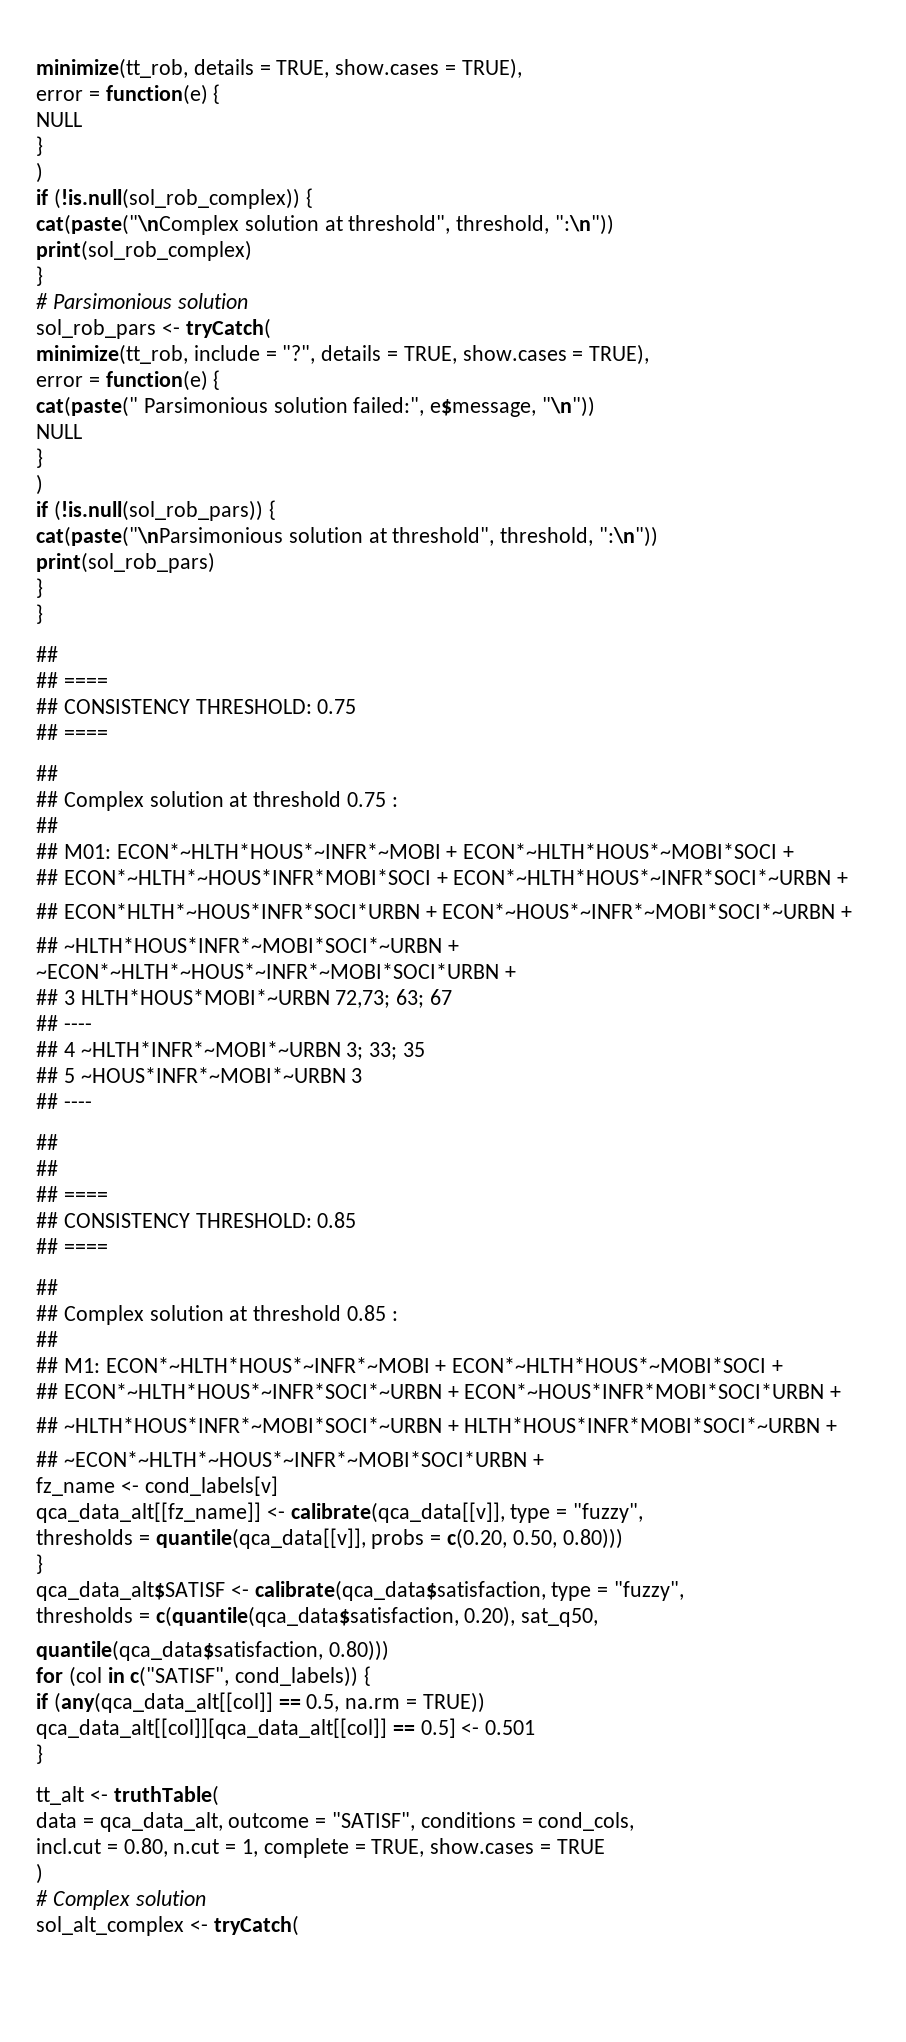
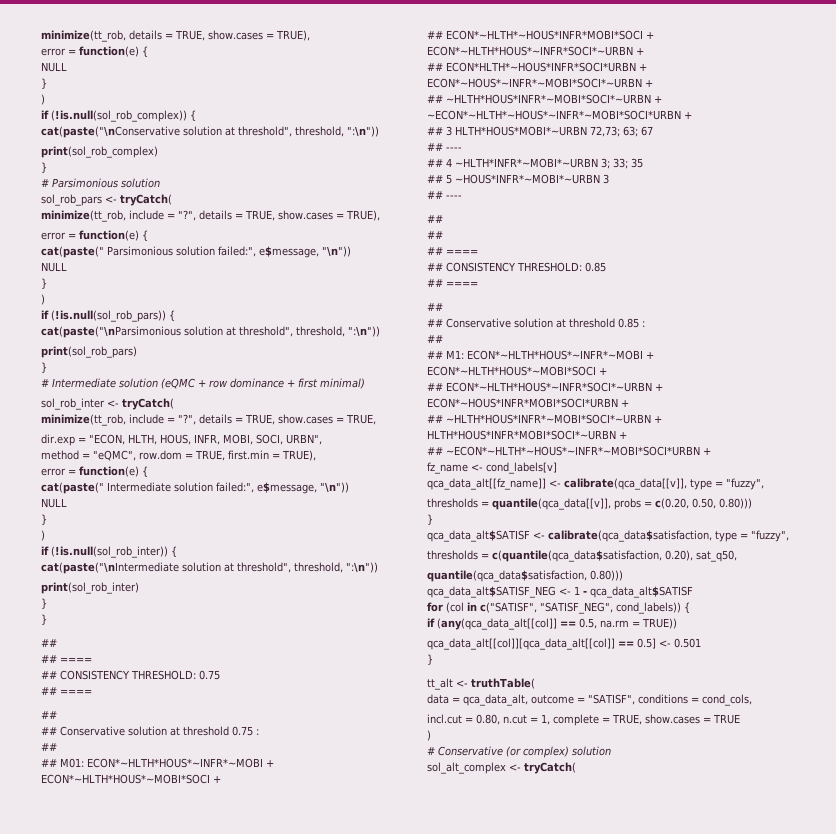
[36,214,239,235] cat(paste("\nComplex -> [41,126,180,138] cat(paste("\nConservative
(43, 588) none -> [41,378,365,389] [41,398,174,410] [41,414,376,426] [41,434,322,446] [41,450,316,461] [41,466,148,477] [41,482,349,494] [41,498,67,508] [41,514,47,525] [41,530,45,541] [41,546,177,558] [41,562,378,574] [41,582,139,594] [41,598,47,609] // # Intermediate solution (eQMC + row dominance + first minimal) // sol_rob_inter <- tryCatch( // minimize(tt_rob, include = "?", details = TRUE, show.cases = TRUE, // dir.exp = "ECON, HLTH, HOUS, INFR, MOBI, SOCI, URBN", // method = "eQMC", row.dom = TRUE, first.min = TRUE), // error = function(e) { // cat(paste(" Intermediate solution failed:", e$message, "\n")) // NULL // } // ) // if (!is.null(sol_rob_inter)) { // cat(paste("\nIntermediate solution at threshold", threshold, ":\n")) // print(sol_rob_inter) // }
[63,791,144,811] Complex -> [60,726,125,736] Conservative
[63,1305,144,1325] Complex -> [446,318,511,328] Conservative
(389, 1650) none -> [427,586,693,598] // qca_data_alt$SATISF_NEG <- 1 - qca_data_alt$SATISF
(230, 1676) none -> [540,602,613,614] "SATISF_NEG",
[52,1890,130,1910] Complex -> [438,746,569,758] Conservative (or complex)

